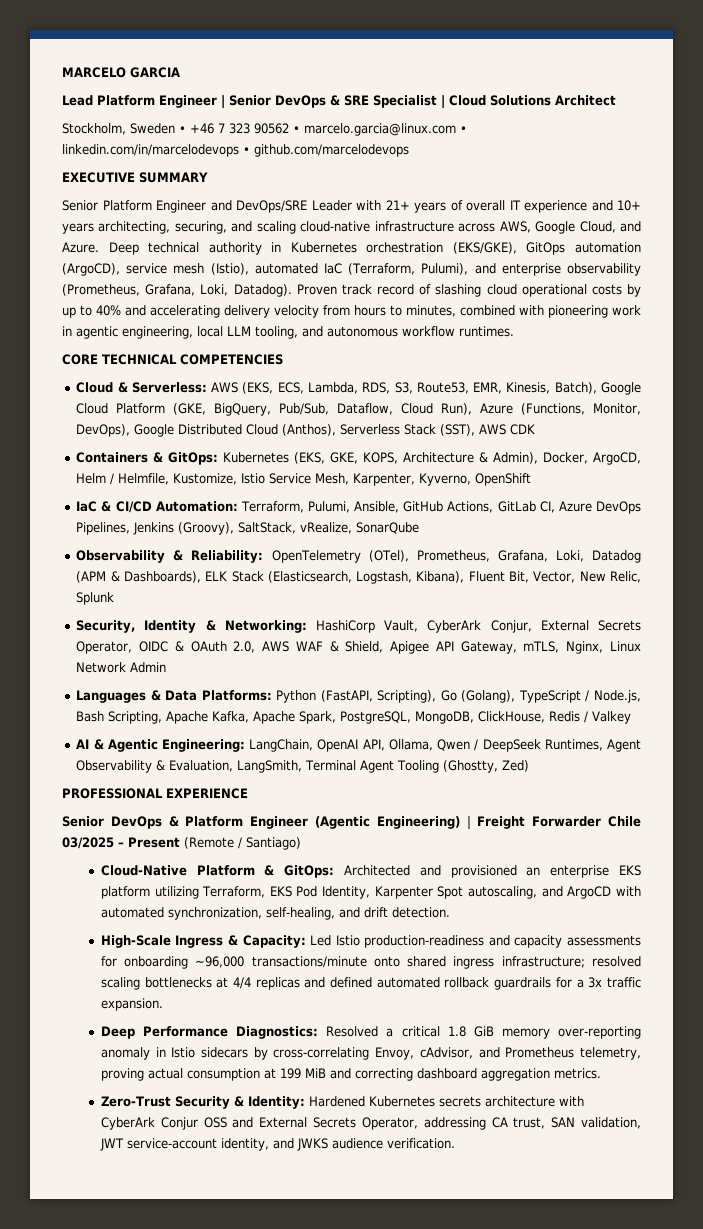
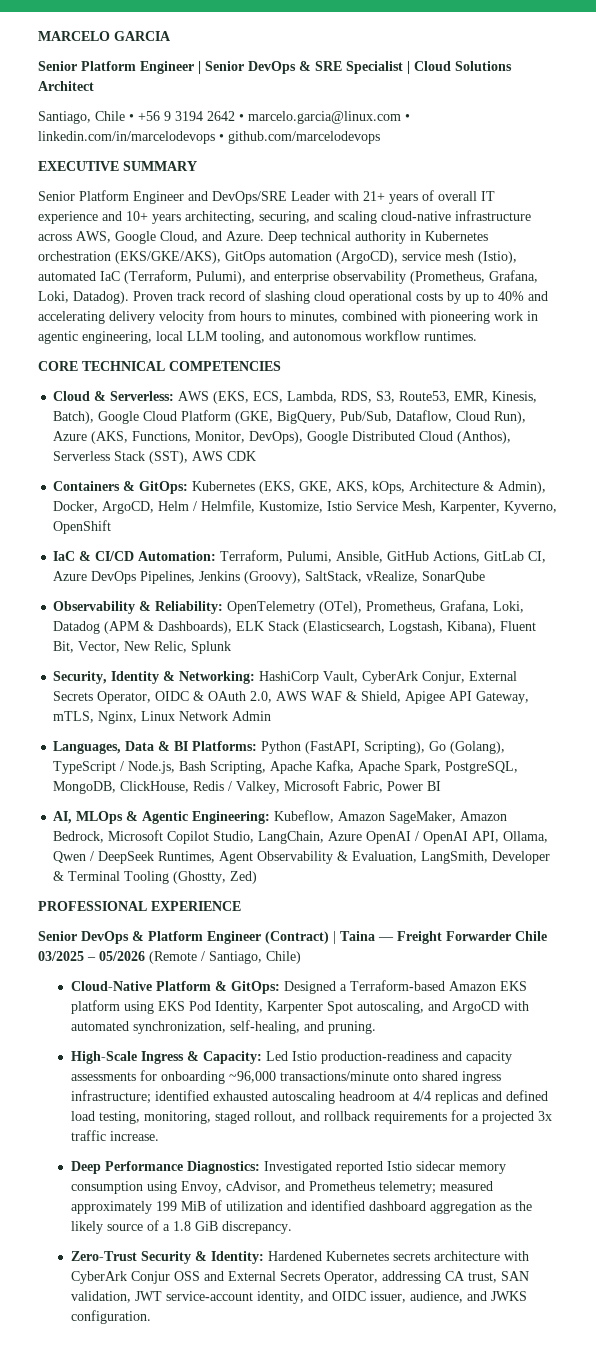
[62,95,93,106] Lead -> [38,61,77,71] Senior
[62,123,289,135] Stockholm, Sweden • +46 7 323 90562 -> [38,111,235,124] Santiago, Chile • +56 9 3194 2642
[452,242,517,254] (EKS/GKE), -> [115,251,221,264] (EKS/GKE/AKS),
[521,403,586,415] (Functions, -> [91,431,192,444] (AKS, Functions,
[363,452,399,464] KOPS, -> [336,481,406,494] AKS, kOps,
[76,690,198,703] Languages & Data -> [53,741,189,754] Languages, Data & BI
[592,711,632,724] [76,739,314,752] Valkey // AI & Agentic Engineering: LangChain, -> [236,780,442,794] [53,810,508,824] [53,830,420,844] Valkey, Microsoft Fabric, Power BI // AI, MLOps & Agentic Engineering: Kubeflow, Amazon SageMaker, Amazon Bedrock, Microsoft Copilot Studio, LangChain, Azure OpenAI /
[305,760,395,773] Terminal Agent -> [492,851,551,864] [53,871,121,881] Developer & Terminal
[315,816,471,830] (Agentic Engineering) | -> [265,931,394,944] (Contract) | Taina —
[128,837,180,848] Present -> [99,951,145,961] 05/2026
[246,837,301,850] Santiago) -> [209,951,301,964] Santiago, Chile)
[344,865,641,878] [100,886,266,899] Architected and provisioned an enterprise EKS platform utilizing Terraform, -> [283,980,527,994] [70,1000,154,1014] Designed a Terraform-based Amazon EKS platform using
[363,907,450,918] drift detection. -> [327,1021,376,1034] pruning.
[592,956,641,967] [100,977,212,990] resolved scaling bottlenecks -> [154,1090,395,1104] identified exhausted autoscaling headroom
[376,977,552,990] automated rollback guardrails -> [70,1111,447,1124] load testing, monitoring, staged rollout, and rollback requirements
(584, 983) none -> [481,1111,534,1124] projected
[100,998,163,1011] expansion. -> [109,1131,159,1141] increase.
[326,1026,641,1039] [100,1047,641,1060] [100,1068,601,1081] Resolved a critical 1.8 GiB memory over-reporting anomaly in Istio sidecars by cross-correlating Envoy, cAdvisor, and Prometheus telemetry, proving actual consumption at 199 MiB and correcting dashboard aggregation metrics. -> [263,1161,506,1174] [70,1181,493,1194] [70,1200,532,1214] [70,1220,292,1234] Investigated reported Istio sidecar memory consumption using Envoy, cAdvisor, and Prometheus telemetry; measured approximately 199 MiB of utilization and identified dashboard aggregation as the likely source of a 1.8 GiB discrepancy.
[296,1138,455,1151] JWKS audience verification. -> [331,1291,527,1303] [70,1310,151,1324] OIDC issuer, audience, and JWKS configuration.

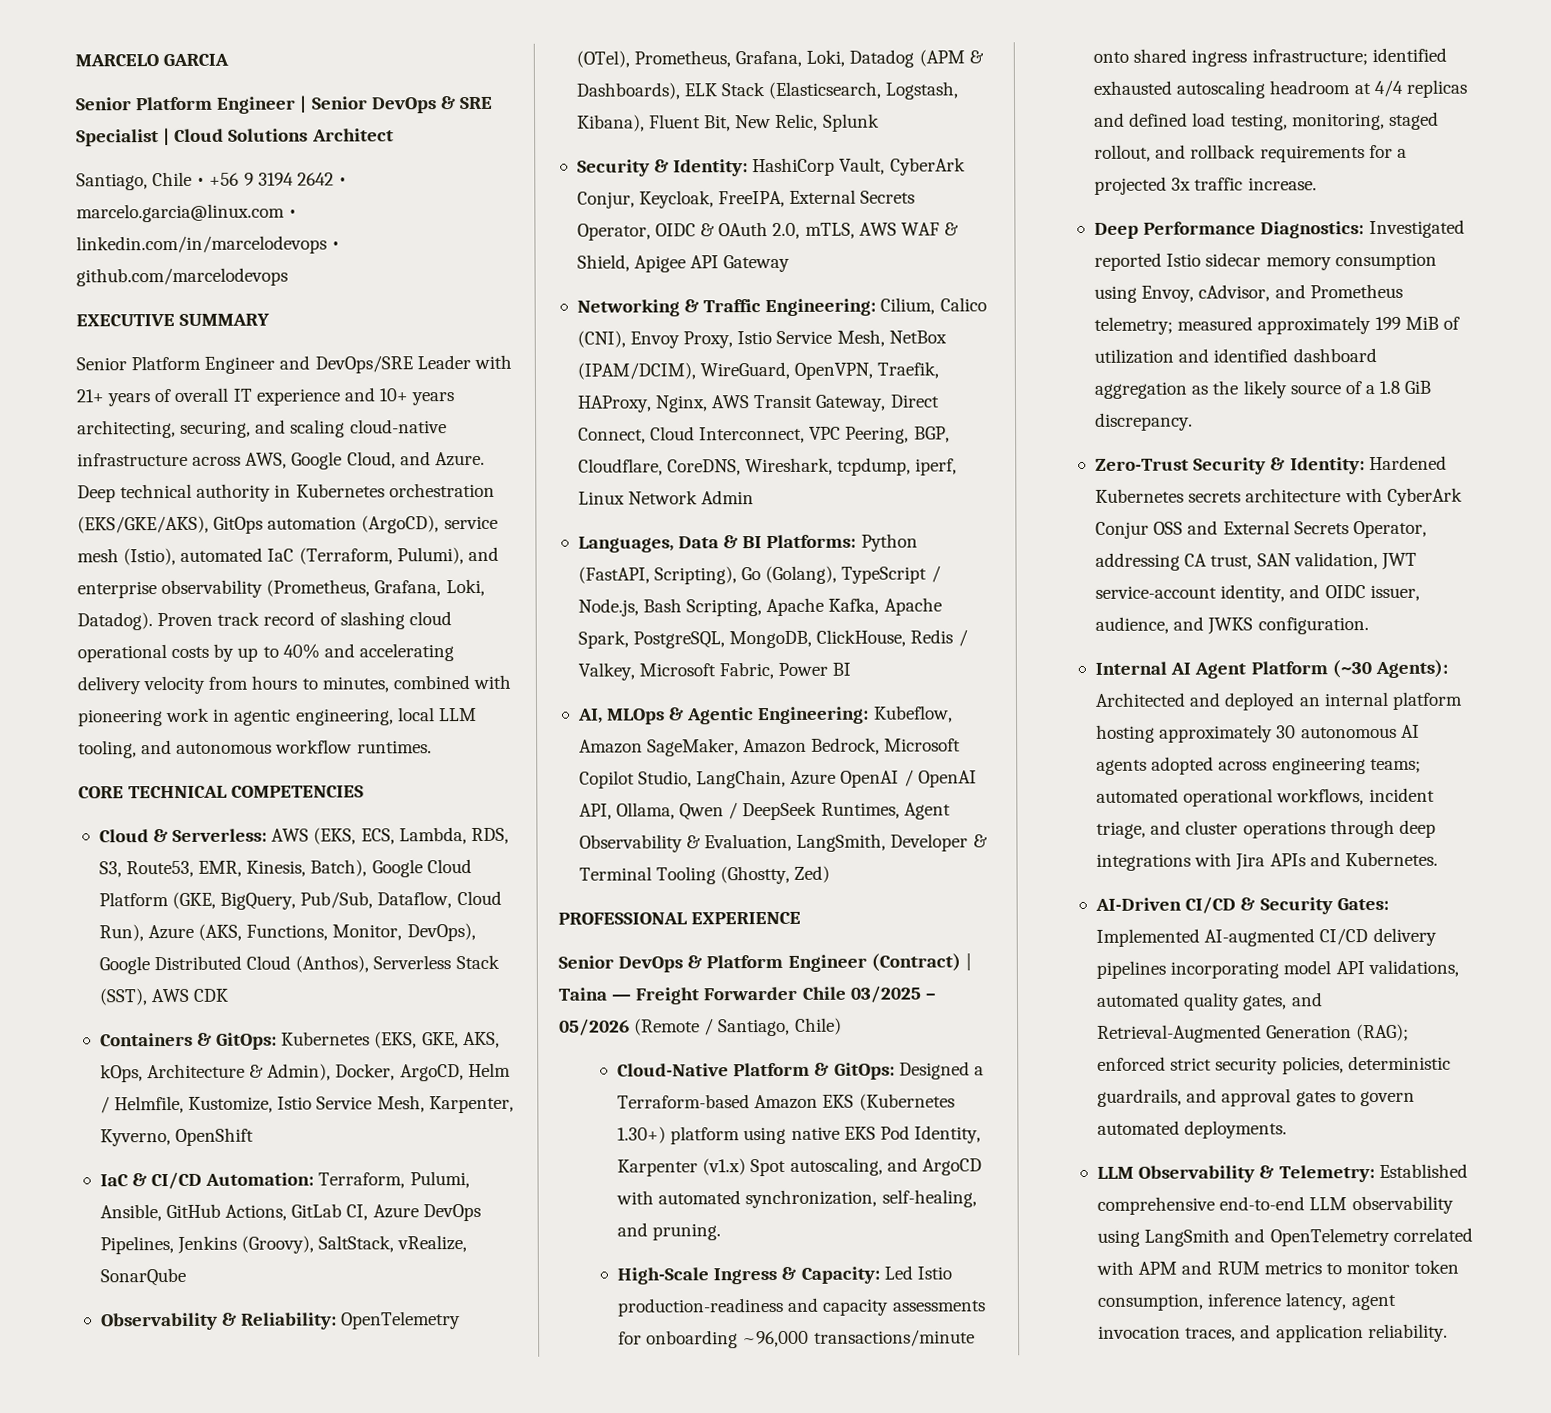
[78,641,121,653] Vector, -> (732, 123) none
[53,671,256,684] Security, Identity & Networking: -> [576,159,749,177] Security & Identity:
(466, 677) none -> [639,190,786,209] Keycloak, FreeIPA,
(273, 697) none -> [804,222,855,239] mTLS,
[476,691,530,704] [53,711,138,724] Gateway, mTLS, Nginx, -> [723,254,791,273] [576,297,987,317] [576,329,947,349] [576,361,940,380] [576,394,940,413] [577,426,950,444] [577,457,958,476] Gateway // Networking & Traffic Engineering: Cilium, Calico (CNI), Envoy Proxy, Istio Service Mesh, NetBox (IPAM/DCIM), WireGuard, OpenVPN, Traefik, HAProxy, Nginx, AWS Transit Gateway, Direct Connect, Cloud Interconnect, VPC Peering, BGP, Cloudflare, CoreDNS, Wireshark, tcpdump, iperf,
(527, 986) none -> [858,1093,955,1111] [617,1126,667,1144] (Kubernetes 1.30+)
(154, 1007) none -> [790,1126,840,1140] native
(323, 1007) none -> [702,1158,747,1176] (v1.x)
(151, 1317) none -> [1095,659,1448,679] [1095,691,1463,711] [1096,724,1420,743] [1096,756,1421,775] [1096,787,1435,807] [1096,819,1436,839] [1096,851,1438,871] [1095,896,1389,915] [1096,927,1437,947] [1096,959,1459,979] [1096,992,1322,1011] [1097,1023,1410,1043] [1097,1055,1451,1075] [1097,1088,1415,1107] [1097,1120,1288,1139] [1097,1163,1468,1183] [1097,1195,1454,1215] [1097,1227,1473,1247] [1096,1259,1460,1275] [1097,1292,1397,1311] [1098,1323,1448,1343] // Internal AI Agent Platform (~30 Agents): Architected and deployed an internal platform hosting approximately 30 autonomous AI agents adopted across engineering teams; automated operational workflows, incident triage, and cluster operations through deep integrations with Jira APIs and Kubernetes. // AI-Driven CI/CD & Security Gates: Implemented AI-augmented CI/CD delivery pipelines incorporating model API validations, automated quality gates, and Retrieval-Augmented Generation (RAG); enforced strict security policies, deterministic guardrails, and approval gates to govern automated deployments. // LLM Observability & Telemetry: Established comprehensive end-to-end LLM observability using LangSmith and OpenTelemetry correlated with APM and RUM metrics to monitor token consumption, inference latency, agent invocation traces, and application reliability.

